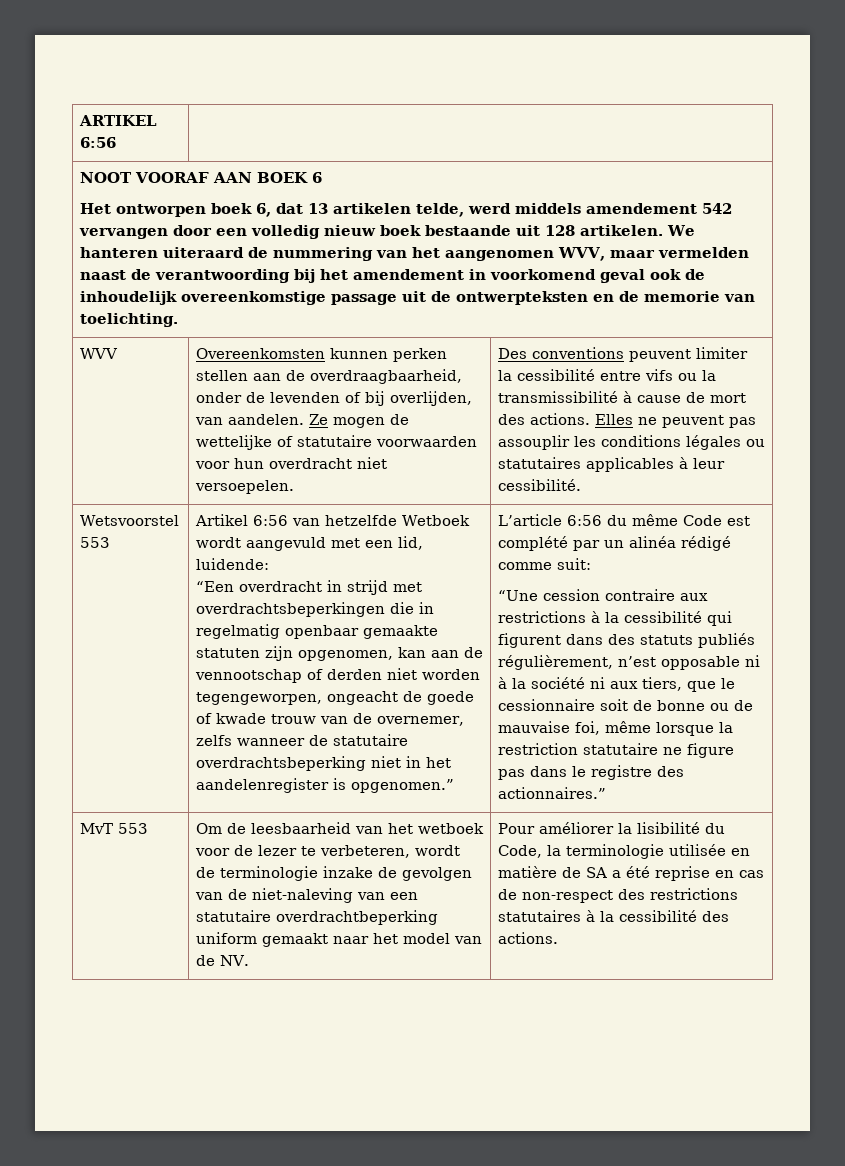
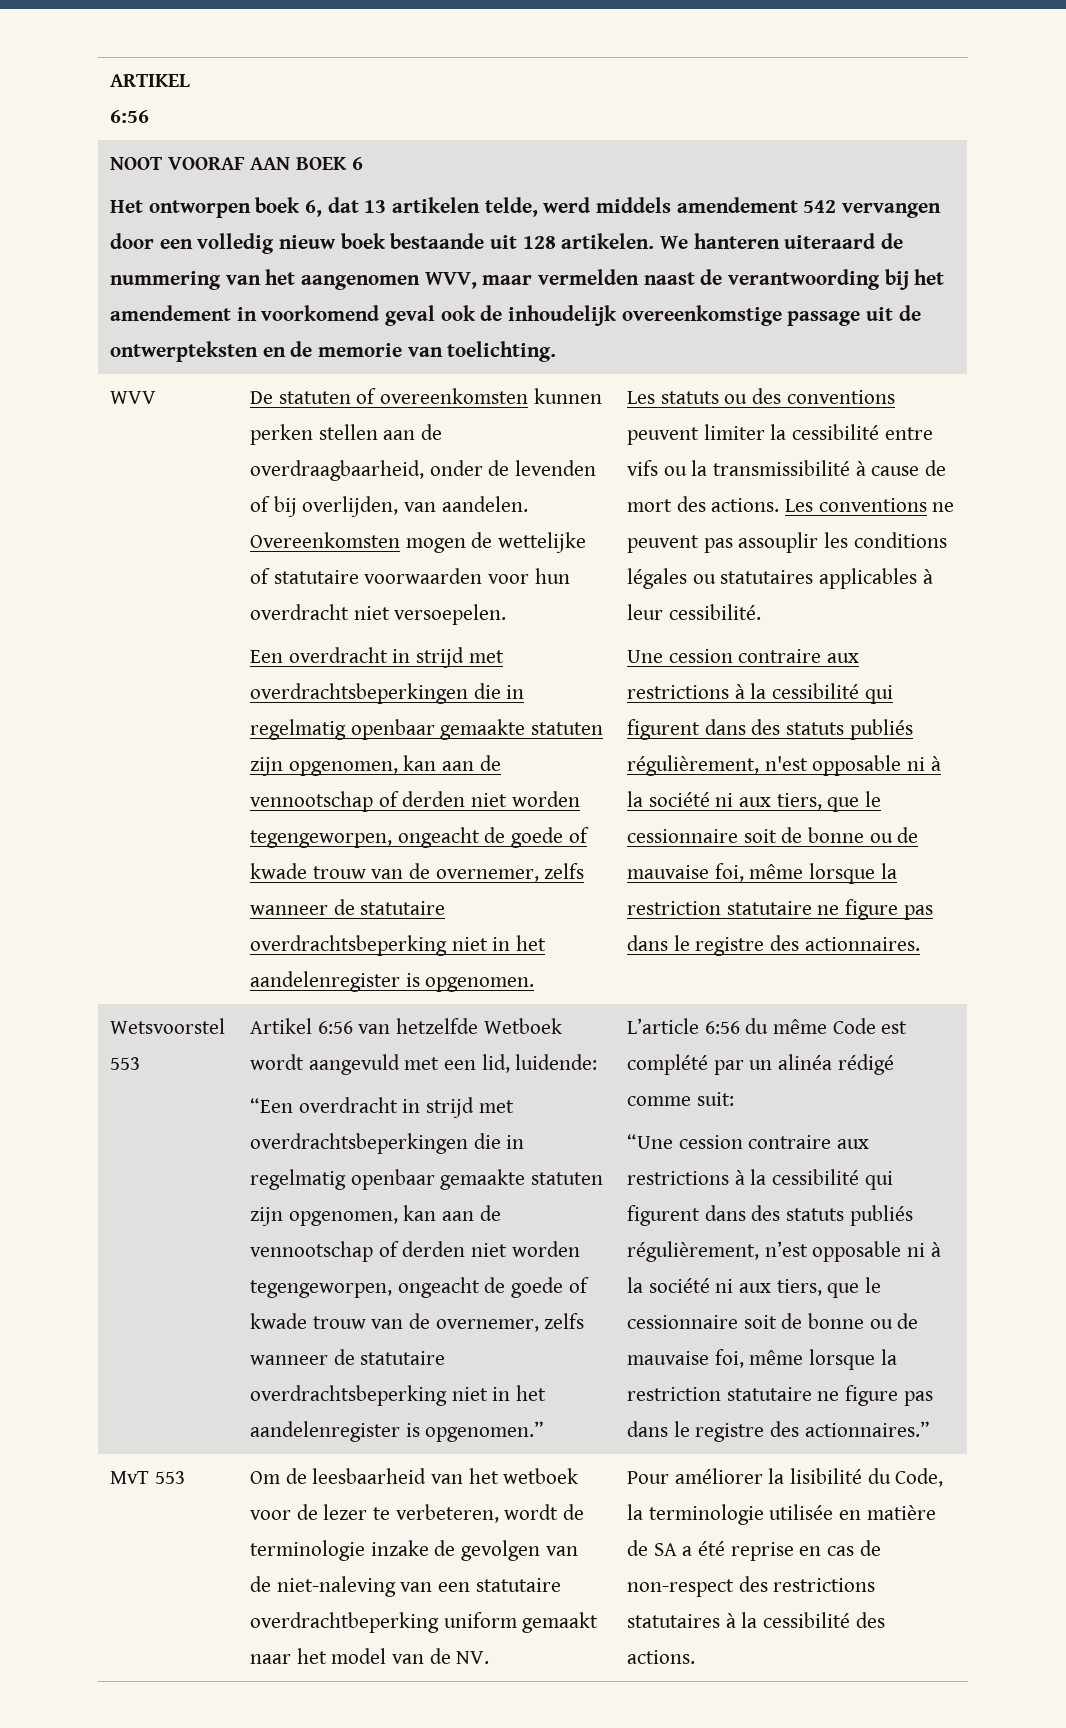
[195,348,325,359] Overeenkomsten -> [249,388,528,404] De statuten of overeenkomsten
[308,414,328,425] Ze -> [249,532,400,548] Overeenkomsten
[497,348,527,359] | Des -> [249,647,504,668] [249,683,525,704] [249,719,603,740] [249,755,501,776] [249,791,580,812] [249,827,589,848] [249,863,585,882] [249,899,446,915] [249,935,546,956] [249,971,535,992] [626,388,781,404] // Een overdracht in strijd met overdrachtsbeperkingen die in regelmatig openbaar gemaakte statuten zijn opgenomen, kan aan de vennootschap of derden niet worden tegengeworpen, ongeacht de goede of kwade trouw van de overnemer, zelfs wanneer de statutaire overdrachtsbeperking niet in het aandelenregister is opgenomen. | Les statuts ou des
[594,414,633,425] Elles -> [784,498,927,512] Les conventions
(581, 485) none -> [626,649,859,663] [626,683,893,704] [626,719,913,740] [626,755,941,776] [626,791,881,812] [626,827,919,843] [626,863,897,884] [626,899,933,920] [626,935,920,956] // Une cession contraire aux restrictions à la cessibilité qui figurent dans des statuts publiés régulièrement, n'est opposable ni à la société ni aux tiers, que le cessionnaire soit de bonne ou de mauvaise foi, même lorsque la restriction statutaire ne figure pas dans le registre des actionnaires.

